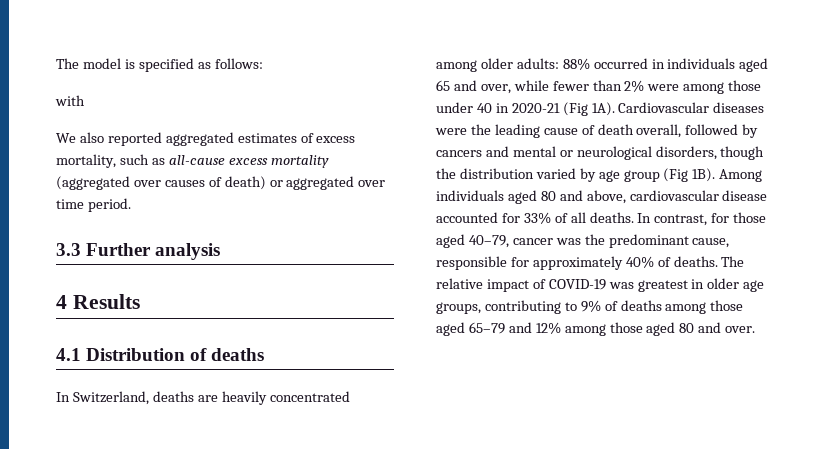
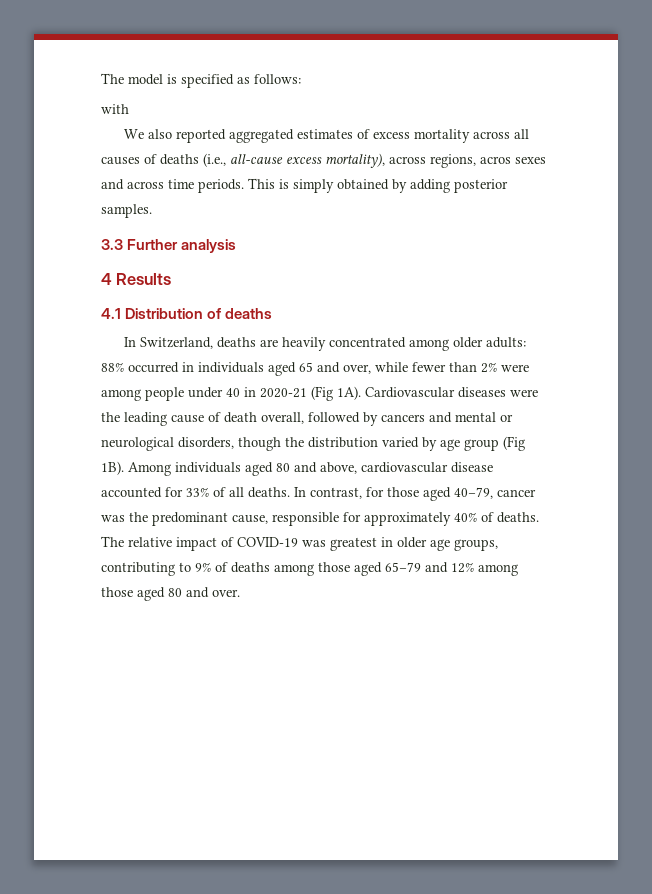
[56,154,329,168] [56,176,386,190] [56,198,131,212] mortality, such as all-cause excess mortality (aggregated over causes of death) or aggregated over time period. -> [414,129,530,143] [101,153,546,168] [101,178,508,193] [101,204,152,218] mortality across all causes of deaths (i.e., all-cause excess mortality), across regions, acros sexes and across time periods. This is simply obtained by adding posterior samples.
[728,80,762,91] those -> [145,387,184,401] people

